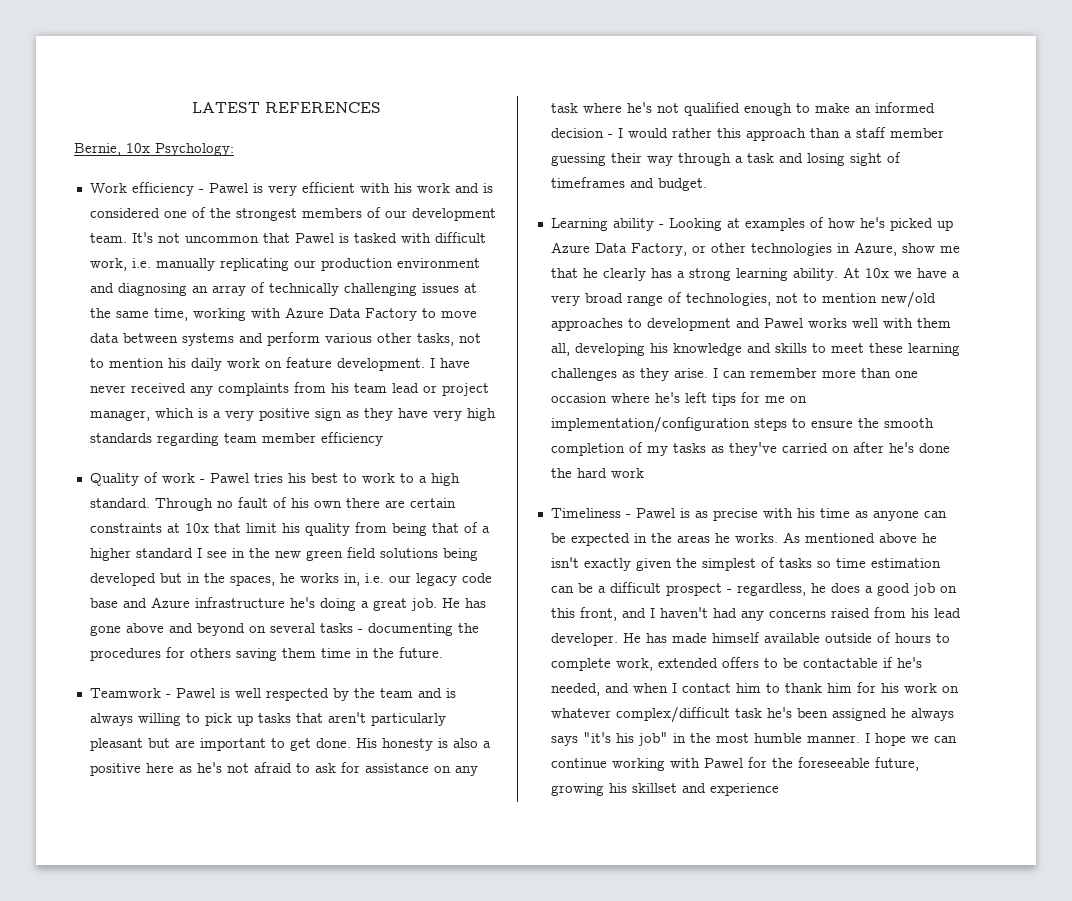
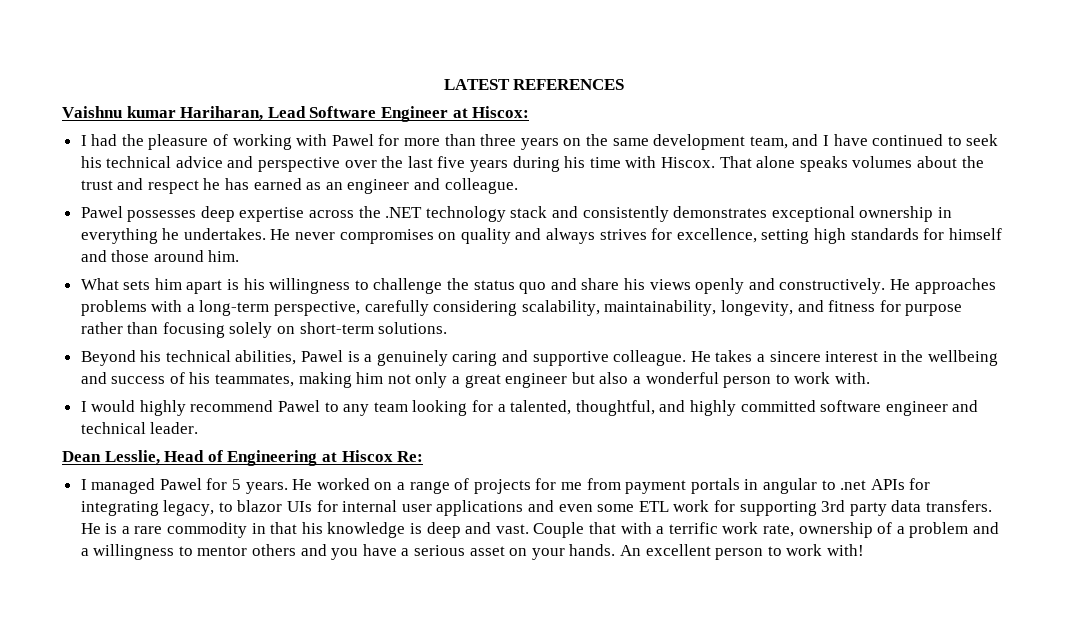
[74,143,234,156] [89,182,493,196] [89,207,496,221] [89,232,486,243] [89,258,480,271] [89,282,477,296] [89,307,477,321] [89,332,481,346] [89,357,470,371] [89,382,489,396] [89,408,496,421] [89,432,383,446] [89,472,460,486] [89,497,456,511] [89,522,490,536] [89,547,478,561] [89,573,492,586] [89,597,486,611] [89,623,479,636] [89,647,443,661] [89,688,456,701] [89,712,446,726] [89,738,491,751] [89,762,478,776] [550,102,935,116] [550,127,944,141] [550,152,901,166] [550,177,707,191] [550,217,953,231] [550,242,960,256] [550,267,960,281] [550,291,936,308] [550,318,951,331] [550,343,960,356] [550,368,918,381] [550,392,807,406] [550,416,934,433] [550,442,950,456] [550,468,644,478] [550,508,947,521] [550,532,937,546] [550,557,941,571] [550,582,957,596] [550,607,961,621] [550,632,950,646] [550,657,922,671] [550,682,959,696] [550,706,954,723] [550,732,957,746] [550,757,919,771] [550,783,779,796] Bernie, 10x Psychology: // Work efficiency - Pawel is very efficient with his work and is considered one of the strongest members of our development team. It's not uncommon that Pawel is tasked with difficult work, i.e. manually replicating our production environment and diagnosing an array of technically challenging issues at the same time, working with Azure Data Factory to move data between systems and perform various other tasks, not to mention his daily work on feature development. I have never received any complaints from his team lead or project manager, which is a very positive sign as they have very high standards regarding team member efficiency // Quality of work - Pawel tries his best to work to a high standard. Through no fault of his own there are certain constraints at 10x that limit his quality from being that of a higher standard I see in the new green field solutions being developed but in the spaces, he works in, i.e. our legacy code base and Azure infrastructure he's doing a great job. He has gone above and beyond on several tasks - documenting the procedures for others saving them time in the future. // Teamwork - Pawel is well respected by the team and is always willing to pick up tasks that aren't particularly pleasant but are important to get done. His honesty is also a positive here as he's not afraid to ask for assistance on any task where he's not qualified enough to make an informed decision - I would rather this approach than a staff member guessing their way through a task and losing sight of timeframes and budget. // Learning ability - Looking at examples of how he's picked up Azure Data Factory, or other technologies in Azure, show me that he clearly has a strong learning ability. At 10x we have a very broad range of technologies, not to mention new/old approaches to development and Pawel works well with them all, developing his knowledge and skills to meet these learning challenges as they arise. I can remember more than one occasion where he's left tips for me on implementation/configuration steps to ensure the smooth completion of my tasks as they've carried on after he's done the hard work // Timeliness - Pawel is as precise with his time as anyone can be expected in the areas he works. As mentioned above he isn't exactly given the simplest of tasks so time estimation can be a difficult prospect - regardless, he does a good job on this front, and I haven't had any concerns raised from his lead developer. He has made himself available outside of hours to complete work, extended offers to be contactable if he's needed, and when I contact him to thank him for his work on whatever complex/difficult task he's been assigned he always says "it's his job" in the most humble manner. I hope we can continue working with Pawel for the foreseeable future, growing his skillset and experience -> [62,106,530,122] [80,134,999,150] [80,156,984,172] [80,178,518,194] [80,206,952,222] [80,228,1002,244] [80,250,240,262] [80,278,996,294] [80,300,963,316] [80,322,448,338] [80,350,998,366] [80,372,870,388] [80,400,979,416] [80,422,199,434] [62,450,424,466] [80,478,931,494] [80,500,992,516] [80,522,999,538] [80,544,864,560] Vaishnu kumar Hariharan, Lead Software Engineer at Hiscox: // I had the pleasure of working with Pawel for more than three years on the same development team, and I have continued to seek his technical advice and perspective over the last five years during his time with Hiscox. That alone speaks volumes about the trust and respect he has earned as an engineer and colleague. // Pawel possesses deep expertise across the .NET technology stack and consistently demonstrates exceptional ownership in everything he undertakes. He never compromises on quality and always strives for excellence, setting high standards for himself and those around him. // What sets him apart is his willingness to challenge the status quo and share his views openly and constructively. He approaches problems with a long-term perspective, carefully considering scalability, maintainability, longevity, and fitness for purpose rather than focusing solely on short-term solutions. // Beyond his technical abilities, Pawel is a genuinely caring and supportive colleague. He takes a sincere interest in the wellbeing and success of his teammates, making him not only a great engineer but also a wonderful person to work with. // I would highly recommend Pawel to any team looking for a talented, thoughtful, and highly committed software engineer and technical leader. // Dean Lesslie, Head of Engineering at Hiscox Re: // I managed Pawel for 5 years. He worked on a range of projects for me from payment portals in angular to .net APIs for integrating legacy, to blazor UIs for internal user applications and even some ETL work for supporting 3rd party data transfers. He is a rare commodity in that his knowledge is deep and vast. Couple that with a terrific work rate, ownership of a problem and a willingness to mentor others and you have a serious asset on your hands. An excellent person to work with!

